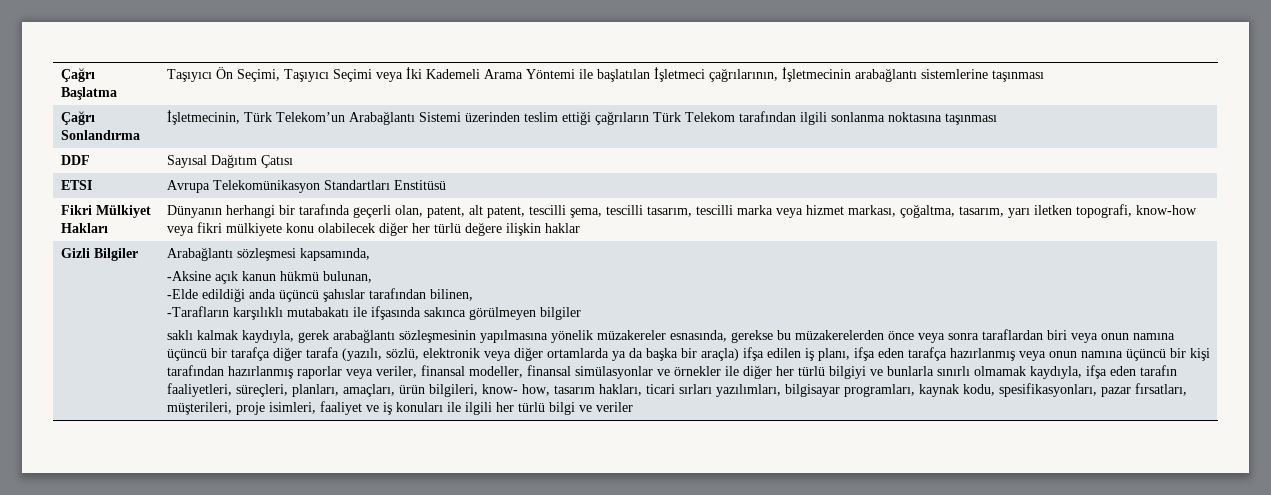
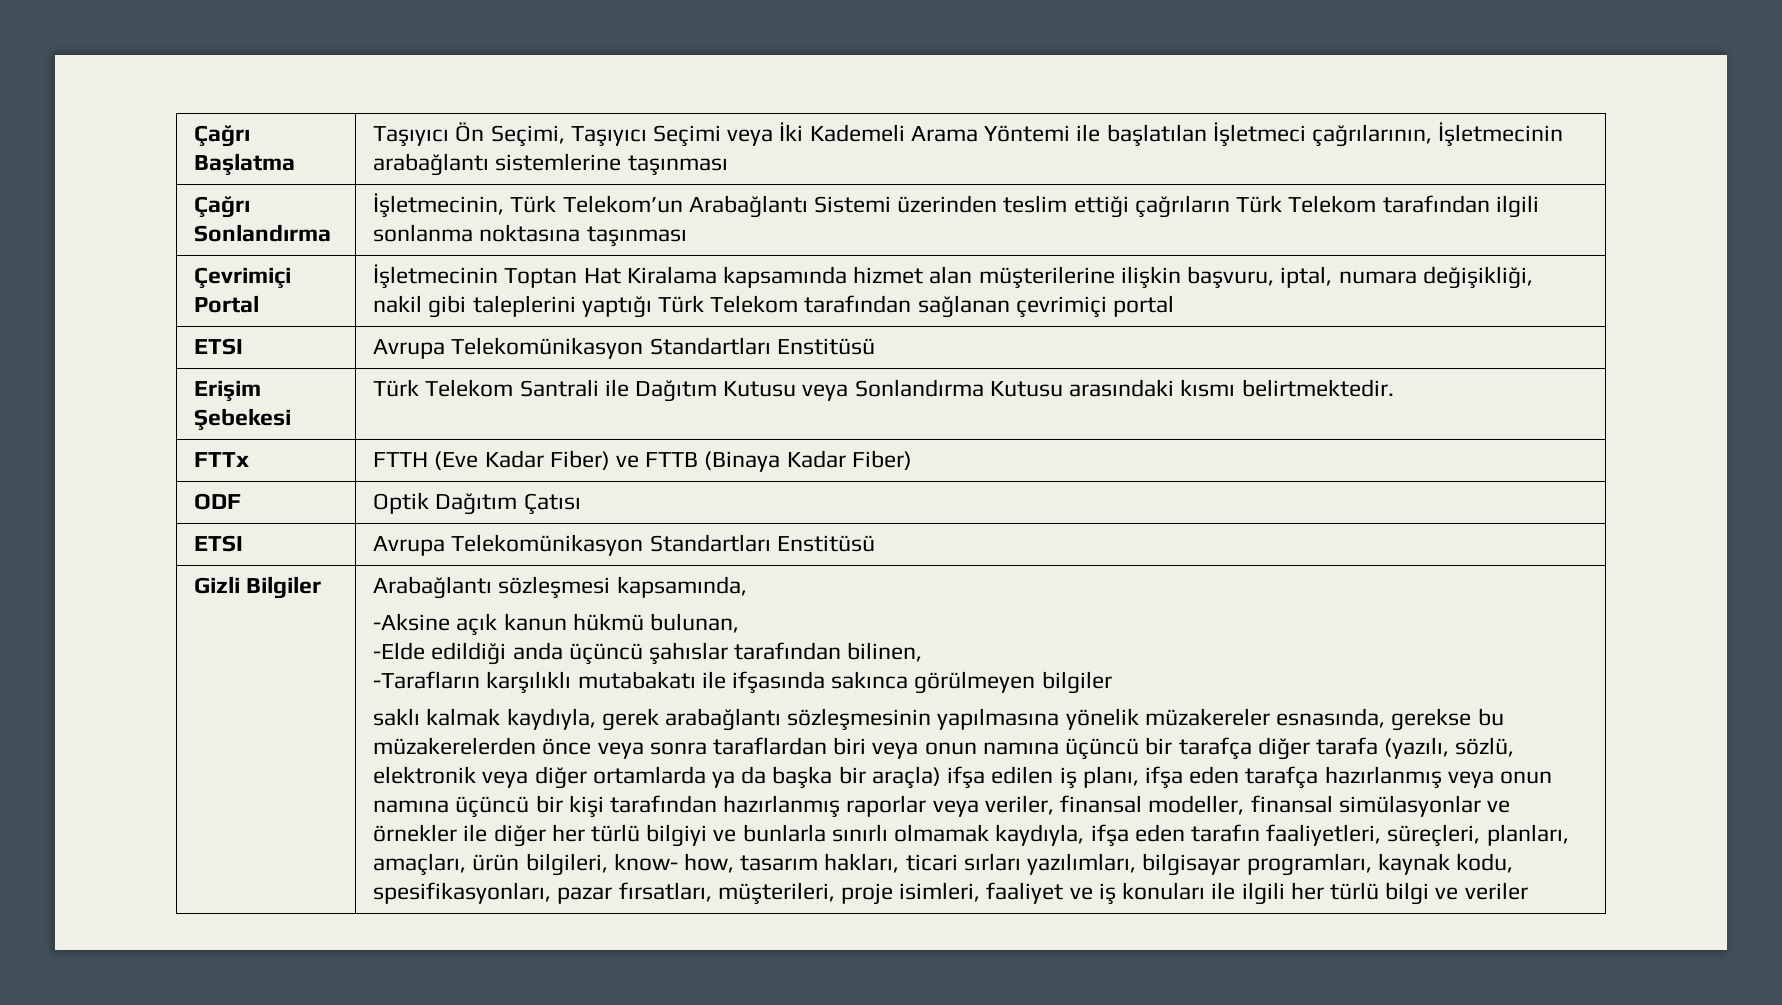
[60,155,90,165] [166,155,207,168] DDF | Sayısal -> [194,267,292,289] [194,295,260,313] [373,264,1533,289] [373,295,1175,318] [194,338,244,355] [373,337,875,359] [194,380,262,402] [194,408,292,431] [373,379,1394,402] [194,452,250,467] [373,450,912,472] [194,493,242,510] [373,492,430,514] Çevrimiçi Portal | İşletmecinin Toptan Hat Kiralama kapsamında hizmet alan müşterilerine ilişkin başvuru, iptal, numara değişikliği, nakil gibi taleplerini yaptığı Türk Telekom tarafından sağlanan çevrimiçi portal // ETSI | Avrupa Telekomünikasyon Standartları Enstitüsü // Erişim Şebekesi | Türk Telekom Santrali ile Dağıtım Kutusu veya Sonlandırma Kutusu arasındaki kısmı belirtmektedir. // FTTx | FTTH (Eve Kadar Fiber) ve FTTB (Binaya Kadar Fiber) // ODF | Optik
[60,205,151,218] [60,223,108,233] [166,204,1197,218] [166,222,580,236] // Fikri Mülkiyet Hakları | Dünyanın herhangi bir tarafında geçerli olan, patent, alt patent, tescilli şema, tescilli tasarım, tescilli marka veya hizmet markası, çoğaltma, tasarım, yarı iletken topografi, know-how veya fikri mülkiyete konu olabilecek diğer her türlü değere ilişkin haklar -> (875, 543) none

